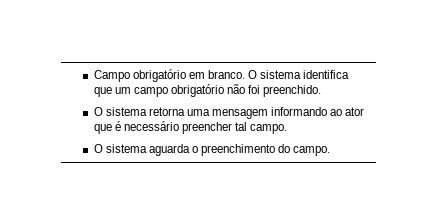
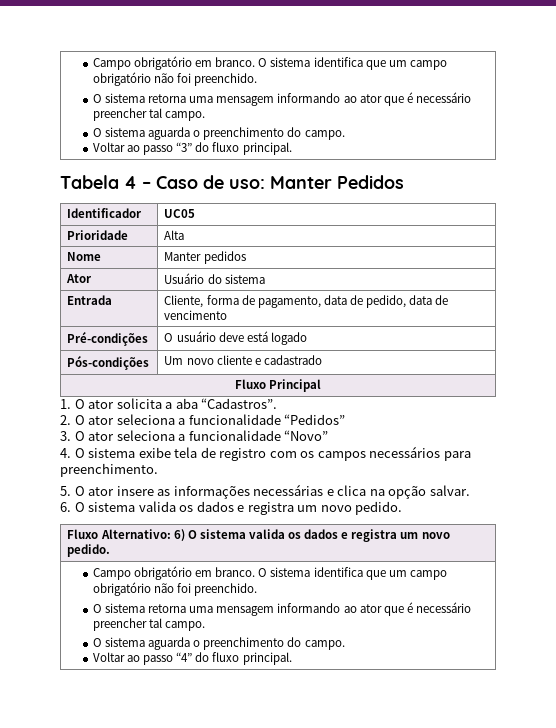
(331, 151) none -> [92,142,292,155] [60,175,404,189] [67,208,143,218] [164,209,196,218] [67,230,129,240] [164,230,185,240] [67,252,102,261] [164,251,246,264] [66,274,93,283] [164,273,265,284] [67,295,113,305] [164,295,449,308] [164,310,228,320] [67,331,149,346] [164,331,307,345] [67,355,150,370] [164,355,322,365] [234,379,322,392] [60,398,278,409] [60,414,346,425] [60,430,329,441] [60,446,471,461] [60,463,158,477] [60,484,470,499] [60,501,403,515] [67,529,450,542] [67,544,111,557] [92,566,447,580] [92,582,258,596] [92,602,471,616] [92,618,206,631] [92,637,345,650] [92,652,292,665] // Voltar ao passo “3” do fluxo principal. // Tabela 4 – Caso de uso: Manter Pedidos // Identificador | UC05 // Prioridade | Alta // Nome | Manter pedidos // Ator | Usuário do sistema // Entrada | Cliente, forma de pagamento, data de pedido, data de vencimento // Pré-condições | O usuário deve está logado // Pós-condições | Um novo cliente e cadastrado // Fluxo Principal // 1. O ator solicita a aba “Cadastros”. // 2. O ator seleciona a funcionalidade “Pedidos” // 3. O ator seleciona a funcionalidade “Novo” // 4. O sistema exibe tela de registro com os campos necessários para preenchimento. // 5. O ator insere as informações necessárias e clica na opção salvar. // 6. O sistema valida os dados e registra um novo pedido. // Fluxo Alternativo: 6) O sistema valida os dados e registra um novo pedido. // Campo obrigatório em branco. O sistema identifica que um campo obrigatório não foi preenchido. // O sistema retorna uma mensagem informando ao ator que é necessário preencher tal campo. // O sistema aguarda o preenchimento do campo. // Voltar ao passo “4” do fluxo principal.

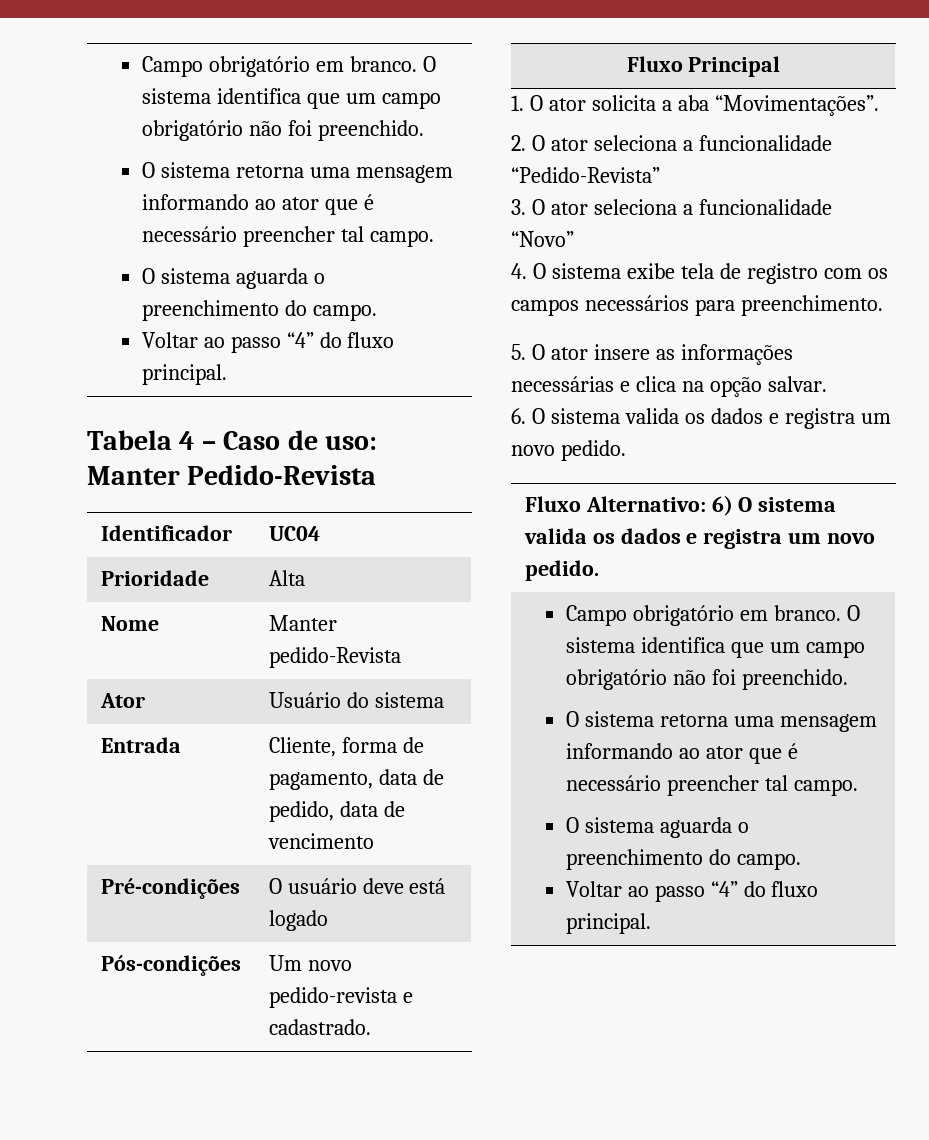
[176,142,193,152] “3” -> [286,332,314,348] “4”
[337,175,404,189] Pedidos -> [187,465,377,485] Pedido-Revista
[164,209,196,218] UC05 -> [268,526,320,541] UC04
[203,251,246,264] pedidos -> [268,647,401,668] pedido-Revista
[216,355,322,365] cliente e cadastrado -> [268,987,413,1008] [268,1019,371,1035] pedido-revista e cadastrado.
[201,398,278,409] “Cadastros”. -> [714,95,879,116] “Movimentações”.
[284,414,346,425] “Pedidos” -> [511,167,660,183] “Pedido-Revista”

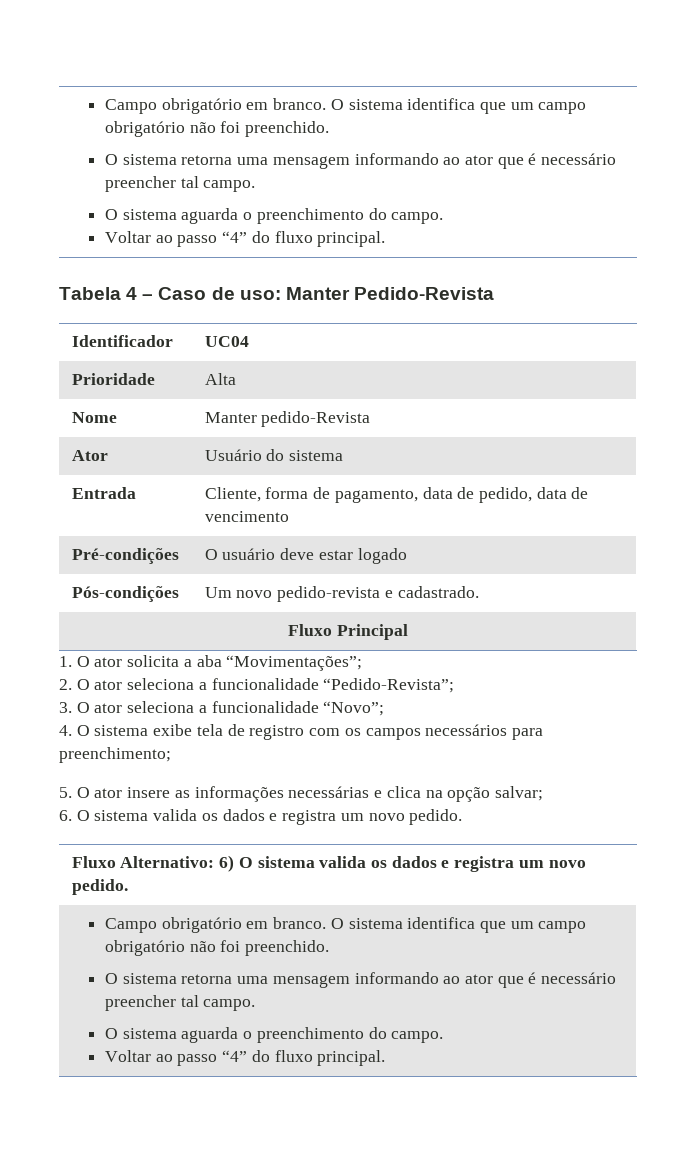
[409,878,446,894] está -> [318,550,353,560] estar
[714,95,879,116] “Movimentações”. -> [226,655,363,671] “Movimentações”;
[511,167,660,183] “Pedido-Revista” -> [323,678,455,693] “Pedido-Revista”;
[511,231,574,247] “Novo” -> [323,701,385,716] “Novo”;
[740,295,883,316] preenchimento. -> [59,747,171,763] preenchimento;
[767,376,827,392] salvar. -> [494,786,543,801] salvar;

